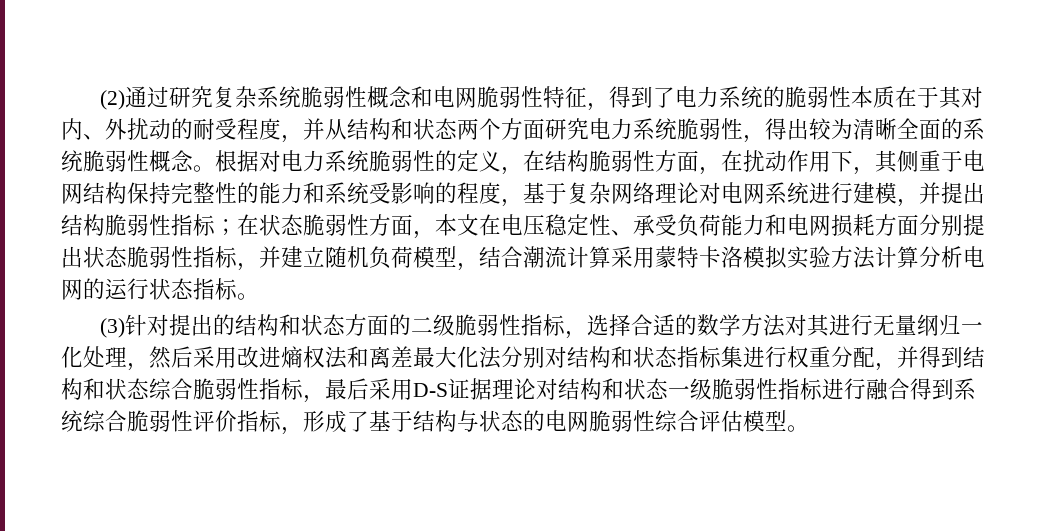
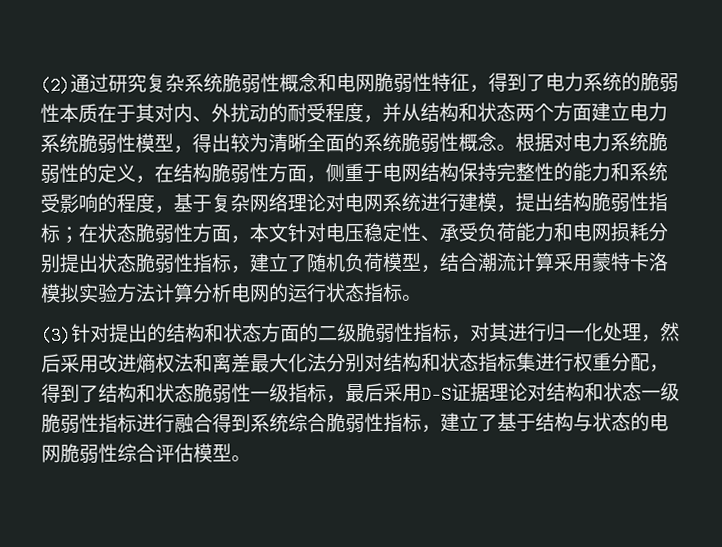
[545,118,743,140] 研究电力系统脆弱性 -> [591,102,668,122] [40,133,174,154] 建立电力系统脆弱性模型
[721,150,898,175] 在扰动作用下，其 -> (326, 179) none
[919,182,941,204] 并 -> (516, 208) none
[479,214,501,236] 在 -> [287,223,326,243] 针对
[875,214,919,236] 方面 -> (649, 232) none
[259,246,325,268] 并建立 -> [249,253,307,273] 建立了
[586,314,785,337] 选择合适的数学方法 -> (471, 338) none
[872,314,939,336] 无量纲 -> (547, 332) none
[897,346,985,368] [61,378,259,400] 并得到结构和状态综合脆弱性 -> [41,383,289,404] 得到了结构和状态脆弱性一级
[193,410,347,435] 评价指标，形成 -> [383,412,479,433] 指标，建立

